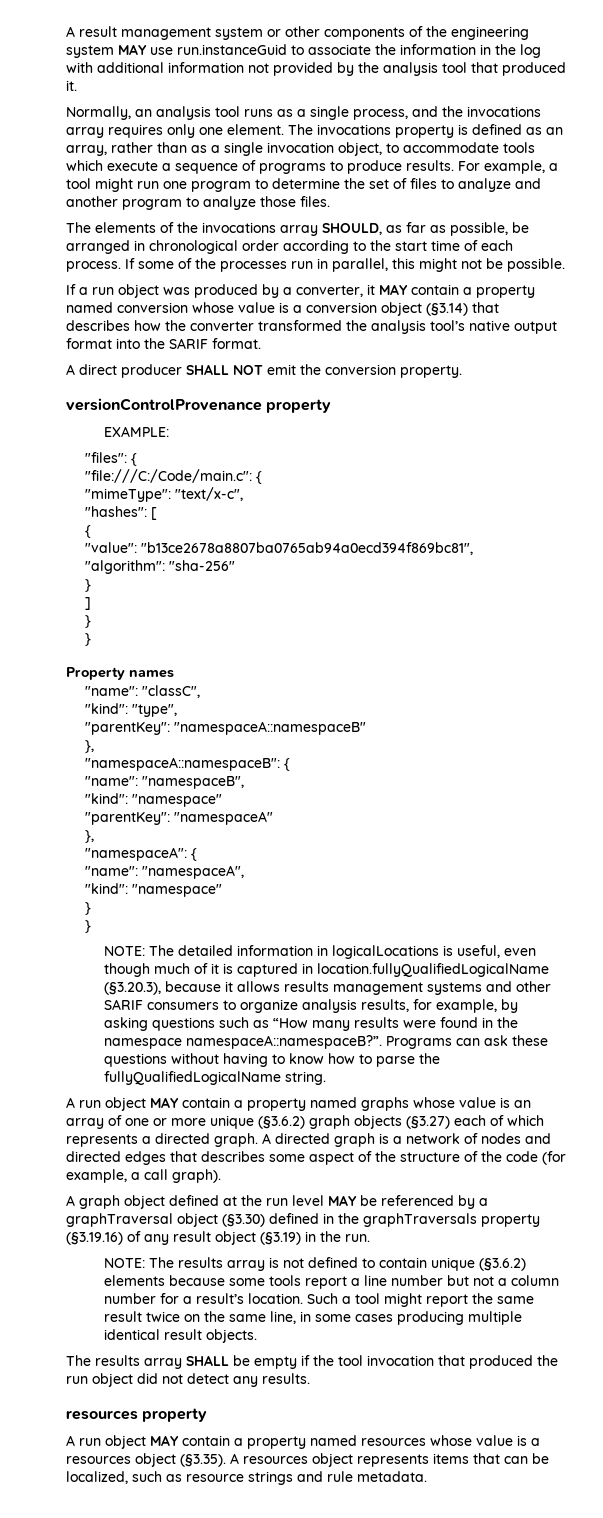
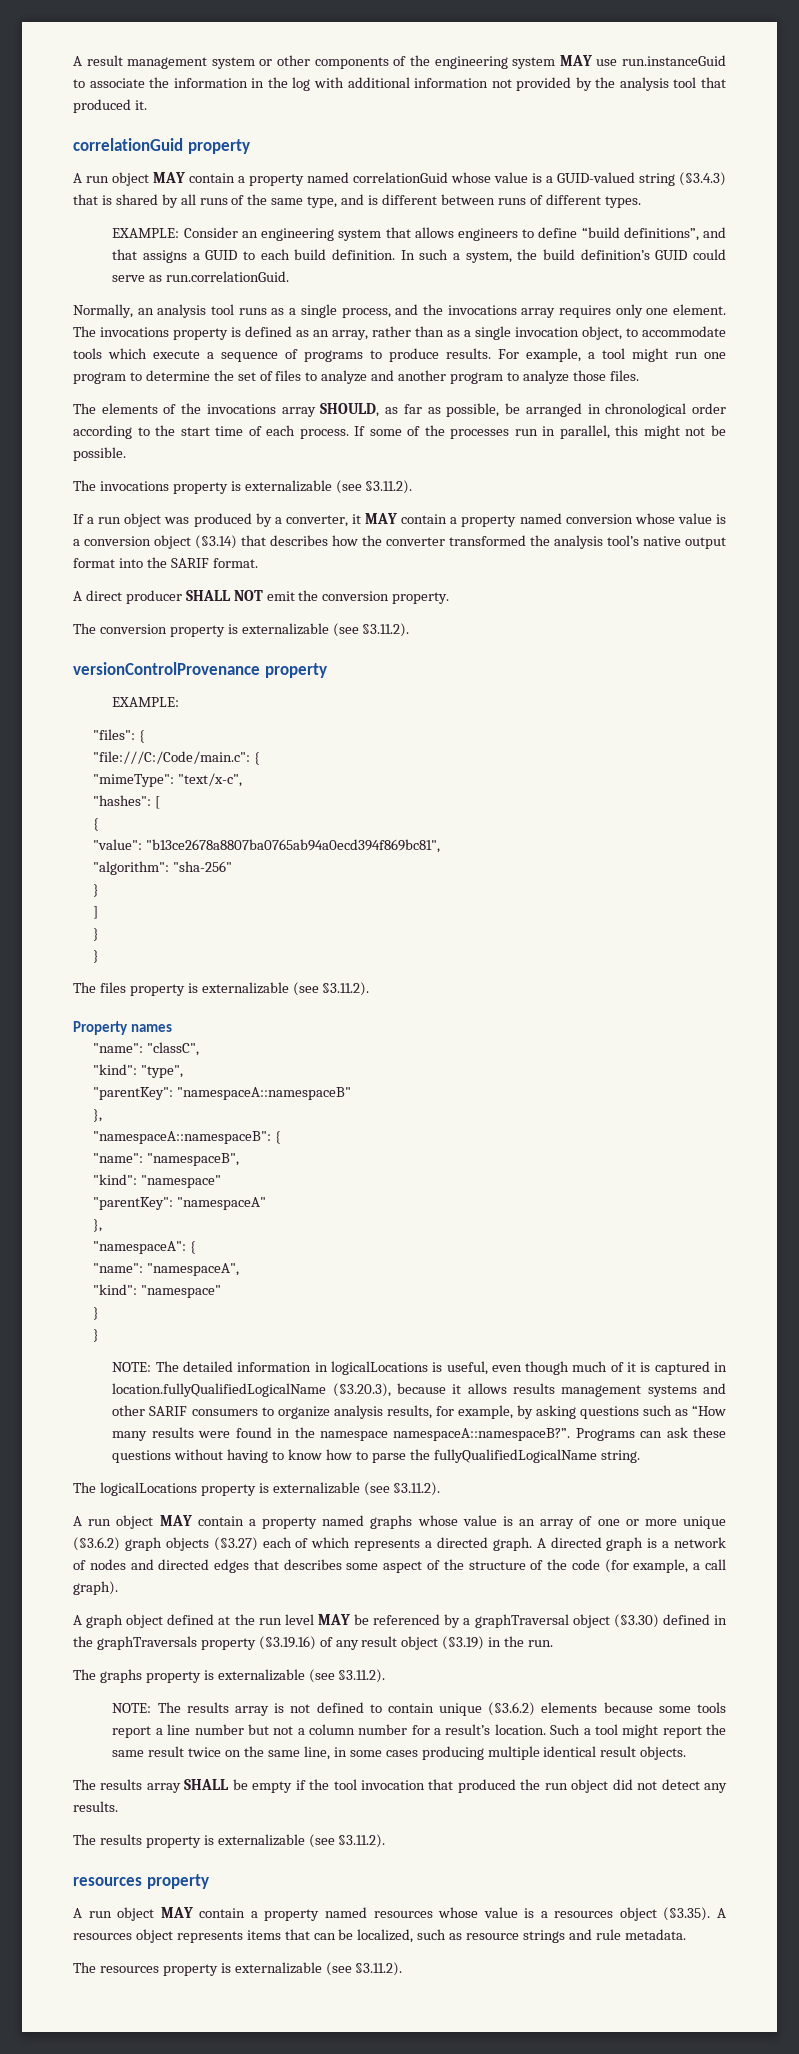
(77, 85) none -> [73,138,250,154] [73,172,726,186] [73,194,641,208] [112,227,726,241] [112,249,726,263] [112,271,290,282] // correlationGuid property // A run object MAY contain a property named correlationGuid whose value is a GUID-valued string (§3.4.3) that is shared by all runs of the same type, and is different between runs of different types. // EXAMPLE: Consider an engineering system that allows engineers to define “build definitions”, and that assigns a GUID to each build definition. In such a system, the build definition’s GUID could serve as run.correlationGuid.
(565, 265) none -> [73,480,413,494] // The invocations property is externalizable (see §3.11.2).
(462, 371) none -> [73,623,410,637] // The conversion property is externalizable (see §3.11.2).
(92, 639) none -> [73,982,370,996] // The files property is externalizable (see §3.11.2).
(327, 1078) none -> [73,1482,441,1496] // The logicalLocations property is externalizable (see §3.11.2).
(370, 1238) none -> [73,1669,386,1683] // The graphs property is externalizable (see §3.11.2).
(310, 1378) none -> [73,1834,386,1848] // The results property is externalizable (see §3.11.2).
(427, 1476) none -> [73,1962,403,1976] // The resources property is externalizable (see §3.11.2).

